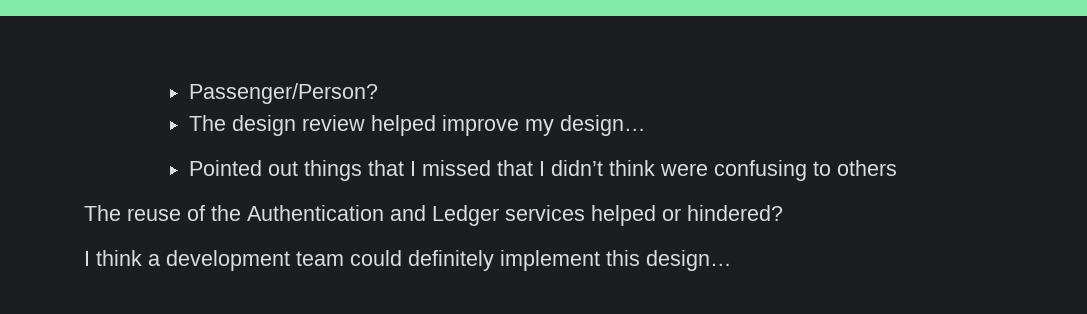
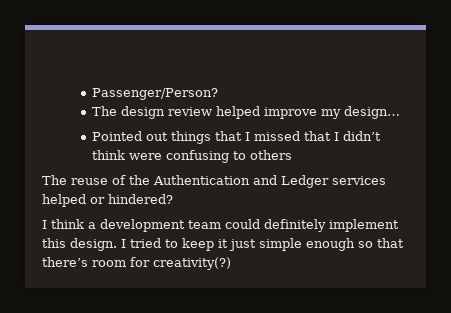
[646,250,732,271] design… -> [70,238,404,251] [42,257,231,270] design. I tried to keep it just simple enough so that there’s room for creativity(?)

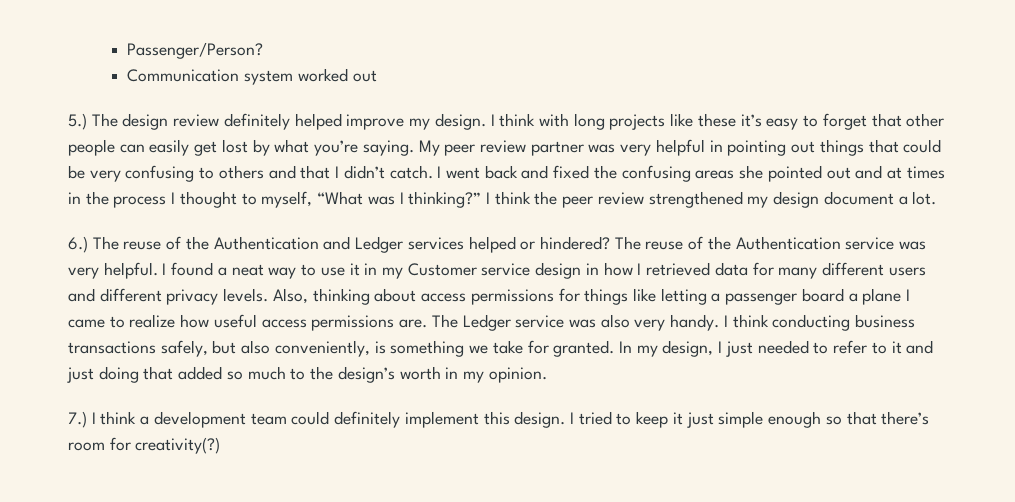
(218, 94) none -> [127,68,377,85] [68,113,87,130] Communication system worked out // 5.)
(212, 111) none -> [223,113,290,130] definitely
[343,106,400,119] [91,131,381,144] [91,150,292,163] design… // Pointed out things that I missed that I didn’t think were confusing to others // -> [434,113,945,130] [68,139,942,156] [68,165,945,182] [68,191,937,208] [68,236,88,253] design. I think with long projects like these it’s easy to forget that other people can easily get lost by what you’re saying. My peer review partner was very helpful in pointing out things that could be very confusing to others and that I didn’t catch. I went back and fixed the confusing areas she pointed out and at times in the process I thought to myself, “What was I thinking?” I think the peer review strengthened my design document a lot. // 6.)
(173, 199) // -> [614,236,927,250] [68,262,926,279] [68,288,911,305] [68,314,916,331] [68,340,934,357] [67,366,547,383] [68,411,87,428] The reuse of the Authentication service was very helpful. I found a neat way to use it in my Customer service design in how I retrieved data for many different users and different privacy levels. Also, thinking about access permissions for things like letting a passenger board a plane I came to realize how useful access permissions are. The Ledger service was also very handy. I think conducting business transactions safely, but also conveniently, is something we take for granted. In my design, I just needed to refer to it and just doing that added so much to the design’s worth in my opinion. // 7.)

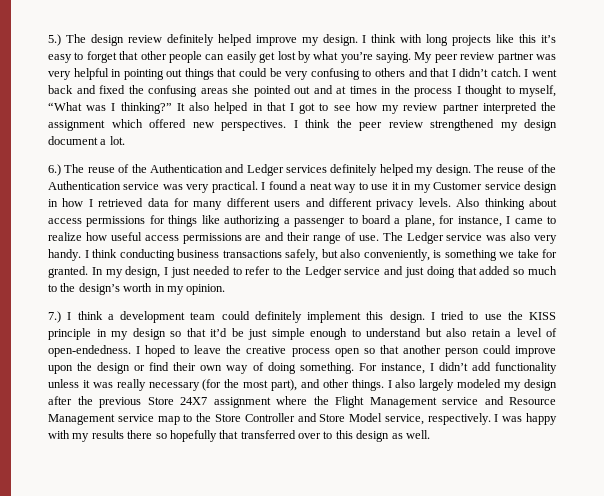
[127,42,264,59] [127,68,377,85] Passenger/Person? // Communication system worked out // -> (48, 40) none
[697,113,736,127] these -> [519,34,537,43] this
(482, 199) none -> [176,102,557,114] [48,119,286,131] It also helped in that I got to see how my review partner interpreted the assignment which offered new perspectives.
[468,236,610,253] helped or hindered? -> [330,164,471,176] definitely helped my design.
[103,262,158,279] helpful. -> [211,181,258,193] practical.
[272,288,308,304] Also, -> [456,198,480,207] Also
[660,288,707,305] letting -> [224,215,281,227] authorizing
(798, 299) none -> [348,216,358,224] to
[862,288,902,305] plane -> [404,215,502,227] plane, for instance,
[399,319,428,328] are. -> [245,232,379,244] are and their range of use.
[891,341,902,354] it -> [285,266,381,278] the Ledger service
[636,411,930,428] [68,437,221,454] keep it just simple enough so that there’s room for creativity(?) -> [484,311,556,320] [48,328,557,340] [48,345,556,357] [48,362,557,374] [48,379,557,391] [48,396,556,408] [48,413,557,425] [48,430,430,442] use the KISS principle in my design so that it’d be just simple enough to understand but also retain a level of open-endedness. I hoped to leave the creative process open so that another person could improve upon the design or find their own way of doing something. For instance, I didn’t add functionality unless it was really necessary (for the most part), and other things. I also largely modeled my design after the previous Store 24X7 assignment where the Flight Management service and Resource Management service map to the Store Controller and Store Model service, respectively. I was happy with my results there so hopefully that transferred over to this design as well.

